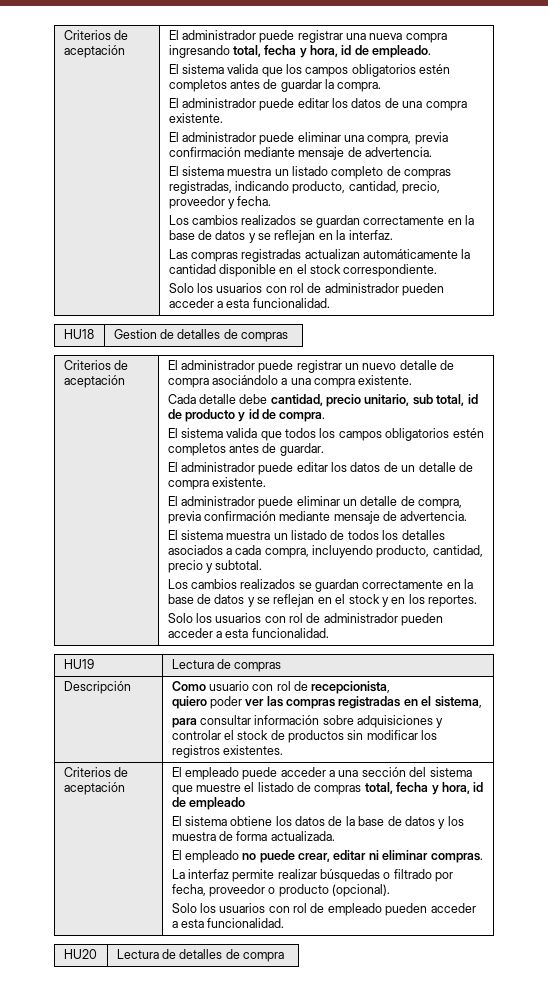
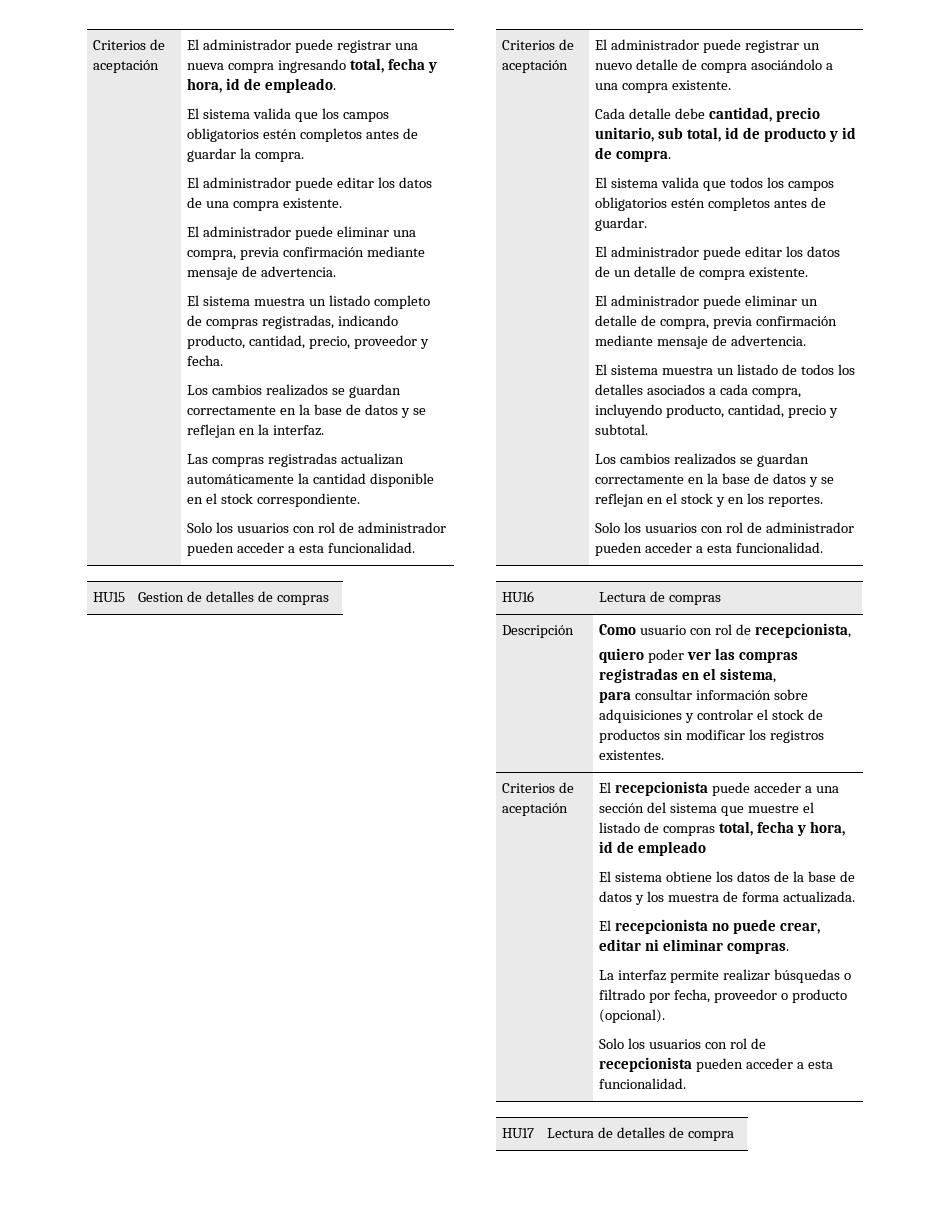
[63,329,94,339] HU18 -> [93,592,126,602] HU15
[63,659,94,669] HU19 -> [502,591,535,602] HU16
[184,767,239,780] empleado -> [615,781,709,796] recepcionista
[184,850,239,863] empleado -> [615,919,709,934] recepcionista
[327,903,476,916] [171,918,285,928] [63,949,97,959] empleado pueden acceder a esta funcionalidad. // HU20 -> [599,1057,834,1072] [599,1078,687,1089] [502,1128,535,1138] recepcionista pueden acceder a esta funcionalidad. // HU17

